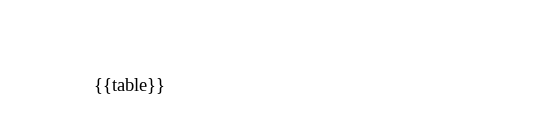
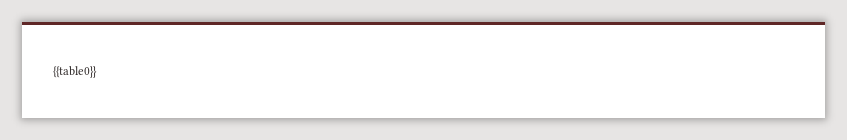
[94,78,165,94] {{table}} -> [53,66,97,78] {{table0}}

